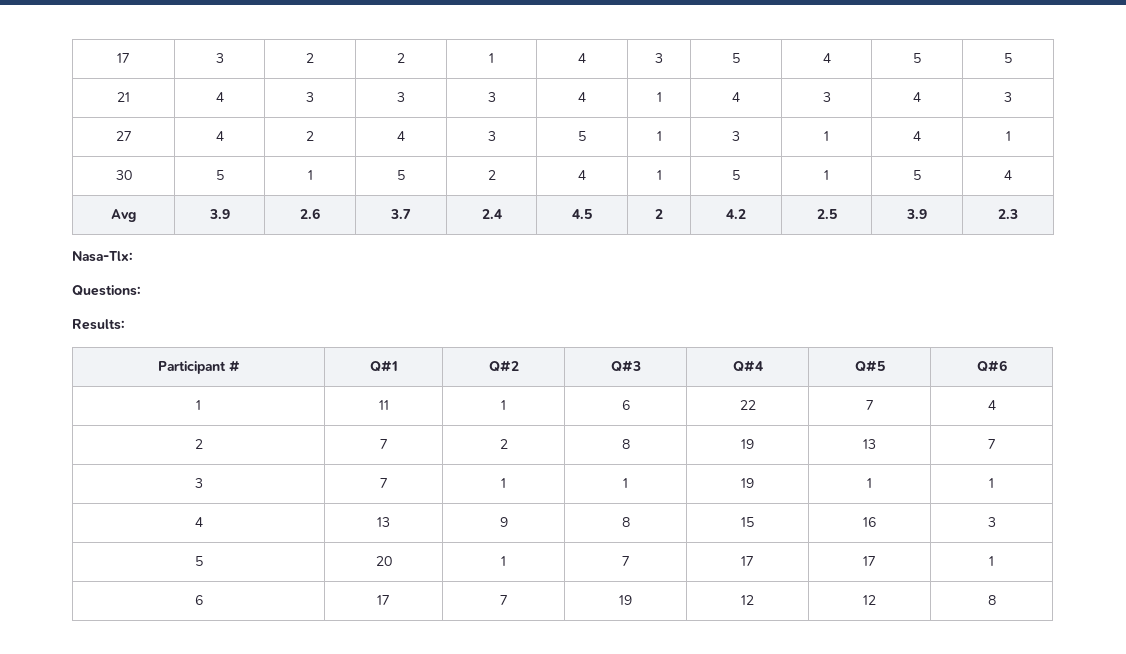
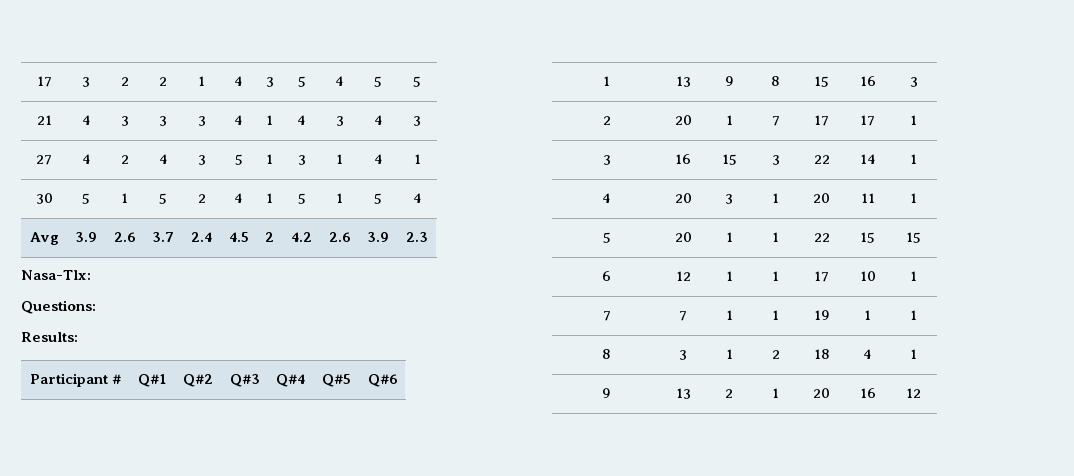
[816,209,837,219] 2.5 -> [328,232,351,242] 2.6
[378,400,389,410] [501,400,506,410] [621,400,630,410] [739,400,756,410] [865,400,874,410] [987,400,996,410] [194,439,203,449] [379,439,388,449] [499,439,508,449] [621,439,630,449] [741,439,754,449] [863,439,876,449] [987,439,996,449] [194,478,203,488] 11 | 1 | 6 | 22 | 7 | 4 // 2 | 7 | 2 | 8 | 19 | 13 | 7 // 3 -> [675,76,691,87] [724,76,734,86] [771,76,780,86] [814,76,829,87] [859,76,876,86] [909,77,918,87] [602,116,611,125] [674,115,692,125] [725,115,733,125] [771,116,780,126] [814,115,829,126] [860,115,875,126] [910,115,917,125] [602,155,611,165] [675,154,691,164] [721,154,737,165] [771,155,780,165] [813,155,830,164] [859,154,876,164] [910,154,917,164] [602,193,611,203] [674,193,692,203] [725,194,733,204] [772,193,779,203] [813,193,830,203] [860,193,875,203] [910,193,917,203] [602,232,611,243] [674,232,692,242] [725,232,733,242] [772,232,779,242] [813,233,830,242] [860,232,875,243] [906,232,921,243] [602,271,611,281] [675,271,691,281] [725,271,733,281] [772,271,779,281] [814,271,829,282] [859,271,876,281] [910,271,917,281] [602,311,611,321] 13 | 9 | 8 | 15 | 16 | 3 // 2 | 20 | 1 | 7 | 17 | 17 | 1 // 3 | 16 | 15 | 3 | 22 | 14 | 1 // 4 | 20 | 3 | 1 | 20 | 11 | 1 // 5 | 20 | 1 | 1 | 22 | 15 | 15 // 6 | 12 | 1 | 1 | 17 | 10 | 1 // 7
[194,517,203,527] [377,517,390,527] [499,517,508,527] [621,517,630,527] [741,517,754,527] [863,517,876,527] [987,517,996,527] [194,556,203,566] [375,556,392,566] [501,556,506,566] [621,556,630,566] [741,556,754,566] [863,556,876,566] [989,556,994,566] [194,595,203,605] [377,595,390,605] [499,595,508,605] [619,595,632,605] [741,595,754,605] [863,595,876,605] [987,595,996,605] 4 | 13 | 9 | 8 | 15 | 16 | 3 // 5 | 20 | 1 | 7 | 17 | 17 | 1 // 6 | 17 | 7 | 19 | 12 | 12 | 8 -> [602,349,611,359] [679,350,687,360] [725,349,733,359] [771,350,780,359] [813,349,830,359] [863,349,872,359] [910,349,917,359] [602,388,611,398] [675,388,691,399] [725,389,733,398] [772,388,779,398] [813,388,830,398] [859,388,876,398] [906,388,921,398] 8 | 3 | 1 | 2 | 18 | 4 | 1 // 9 | 13 | 2 | 1 | 20 | 16 | 12

